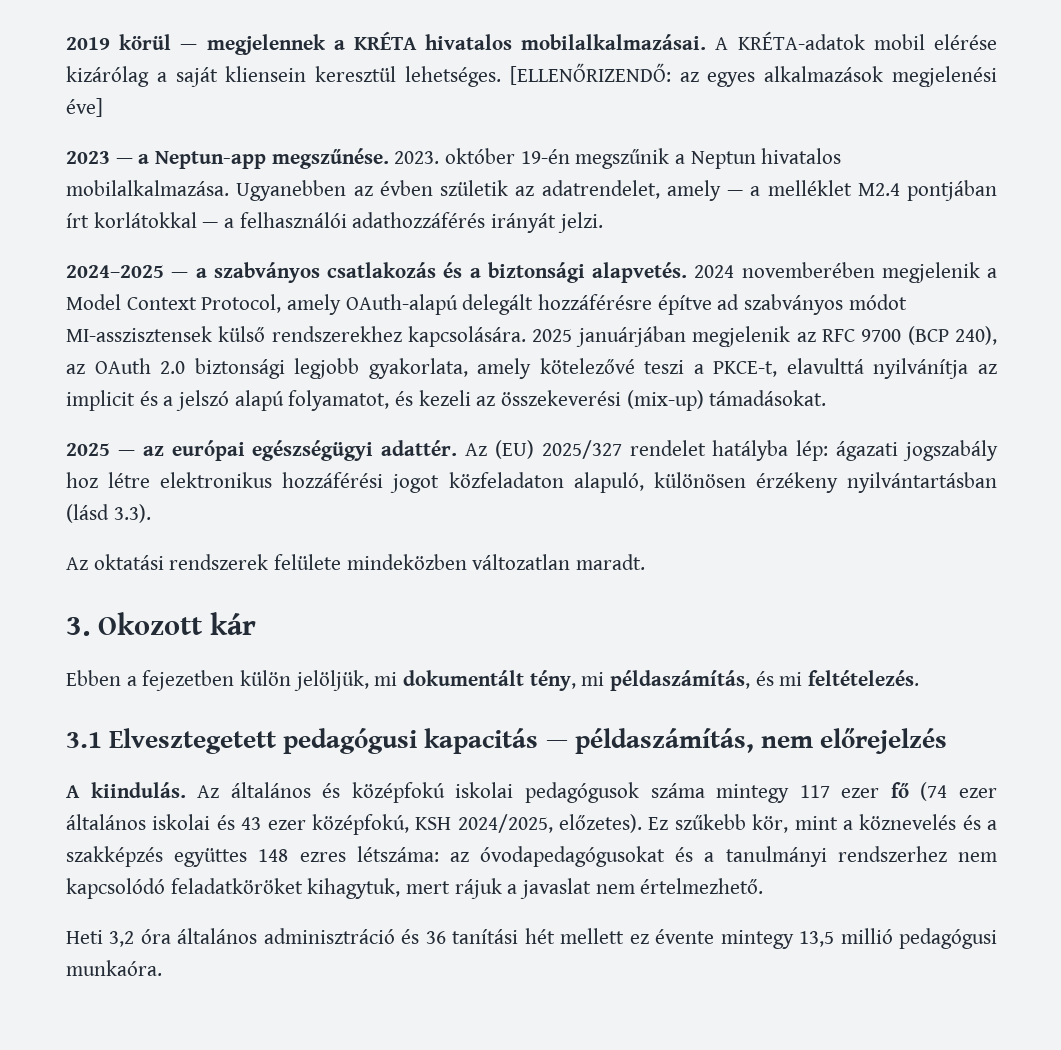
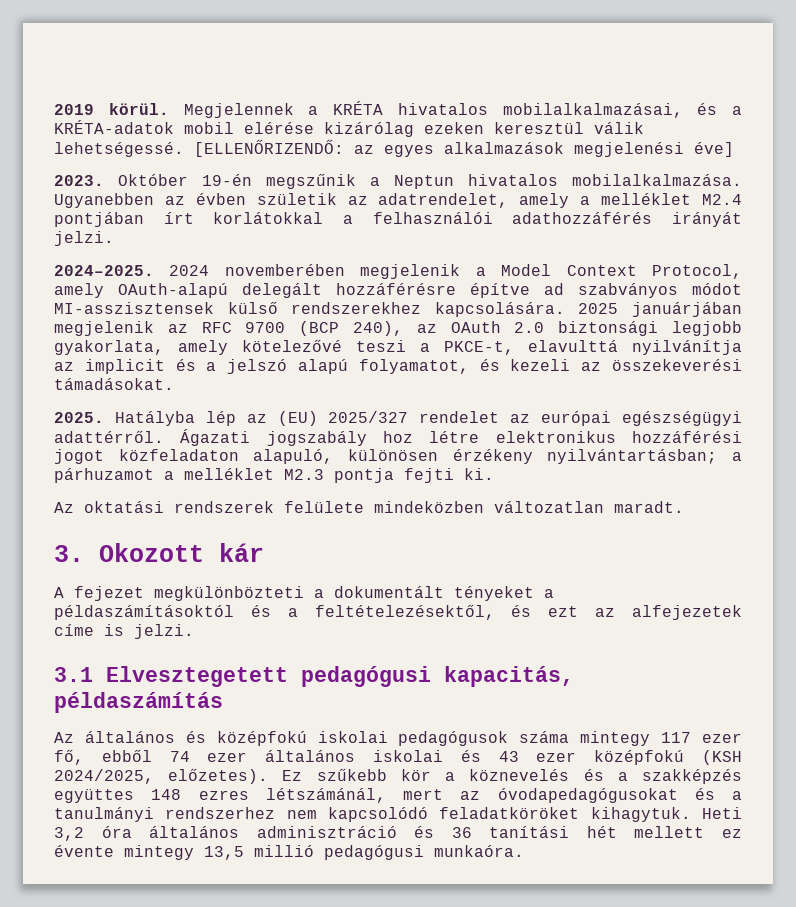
[119,31,997,55] [66,66,501,87] körül — megjelennek a KRÉTA hivatalos mobilalkalmazásai. A KRÉTA-adatok mobil elérése kizárólag a saját kliensein keresztül lehetséges. -> [108,101,742,118] [54,120,644,137] [54,142,184,157] körül. Megjelennek a KRÉTA hivatalos mobilalkalmazásai, és a KRÉTA-adatok mobil elérése kizárólag ezeken keresztül válik lehetségessé.
[66,148,516,169] 2023 — a Neptun-app megszűnése. 2023. október -> [54,174,188,186] 2023. Október
[727,190,743,196] — -> (570, 200) none
[202,222,219,228] — -> (324, 218) none
[66,262,687,283] 2024–2025 — a szabványos csatlakozás és a biztonsági alapvetés. -> [54,265,154,276] 2024–2025.
[626,390,704,411] (mix-up) -> (742, 365) none
[66,440,899,461] 2025 — az európai egészségügyi adattér. Az (EU) 2025/327 rendelet hatályba lép: ágazati -> [54,411,743,426] [54,429,251,446] 2025. Hatályba lép az (EU) 2025/327 rendelet az európai egészségügyi adattérről. Ágazati
[846,472,997,493] [66,504,151,523] nyilvántartásban (lásd 3.3). -> [547,449,743,464] [54,468,494,483] nyilvántartásban; a párhuzamot a melléklet M2.3 pontja fejti ki.
[66,670,920,691] [66,728,948,754] [66,782,186,798] Ebben a fejezetben külön jelöljük, mi dokumentált tény, mi példaszámítás, és mi feltételezés. // 3.1 Elvesztegetett pedagógusi kapacitás — példaszámítás, nem előrejelzés // A kiindulás. -> [54,586,554,601] [54,604,742,620] [54,624,194,639] [54,666,574,687] [54,692,223,713] A fejezet megkülönbözteti a dokumentált tényeket a példaszámításoktól és a feltételezésektől, és ezt az alfejezetek címe is jelzi. // 3.1 Elvesztegetett pedagógusi kapacitás, példaszámítás //
[890,782,948,801] fő (74 -> [54,749,190,765] fő, ebből 74
[311,814,452,835] középfokú, KSH -> [594,750,742,765] középfokú (KSH
[752,814,838,833] kör, mint -> [400,769,431,781] kör
[356,846,439,862] létszáma: -> [265,788,443,803] létszámánál, mert
[307,878,764,899] kihagytuk, mert rájuk a javaslat nem értelmezhető. // -> [590,807,691,822] kihagytuk.

